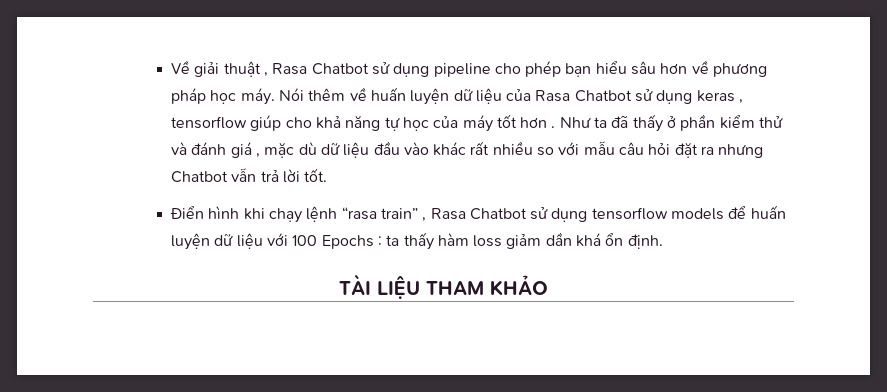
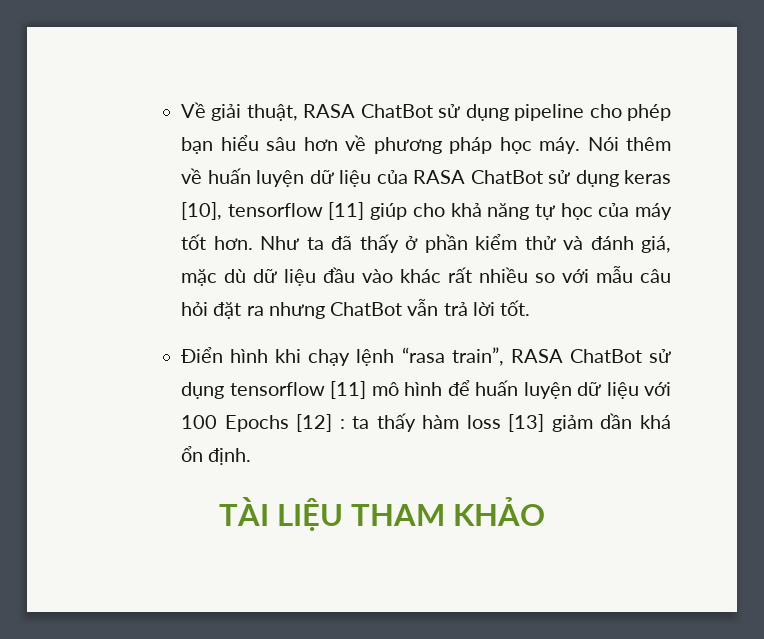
[223,61,369,77] thuật , Rasa Chatbot -> [246,104,433,121] thuật, RASA ChatBot
[535,90,632,102] Rasa Chatbot -> [413,170,543,184] RASA ChatBot
[739,99,744,104] [170,116,247,129] , tensorflow -> [181,202,365,220] [10], tensorflow [11]
[520,117,556,128] hơn . -> [213,236,253,250] hơn.
[230,142,260,158] giá , -> [641,236,672,253] giá,
[170,171,228,183] Chatbot -> [330,302,403,316] ChatBot
[380,207,725,222] train” , Rasa Chatbot sử dụng tensorflow models -> [451,347,672,366] [181,381,443,399] train”, RASA ChatBot sử dụng tensorflow [11] mô hình
(374, 242) none -> [296,414,333,432] [12]
(503, 241) none -> [508,414,545,432] [13]

